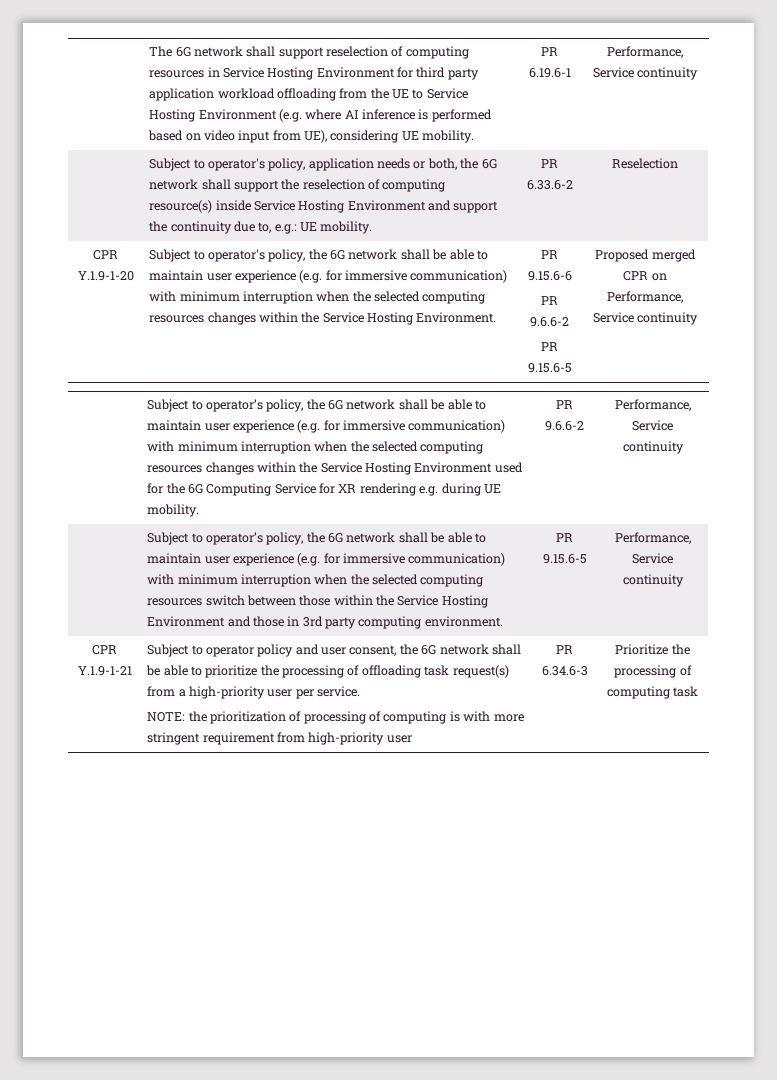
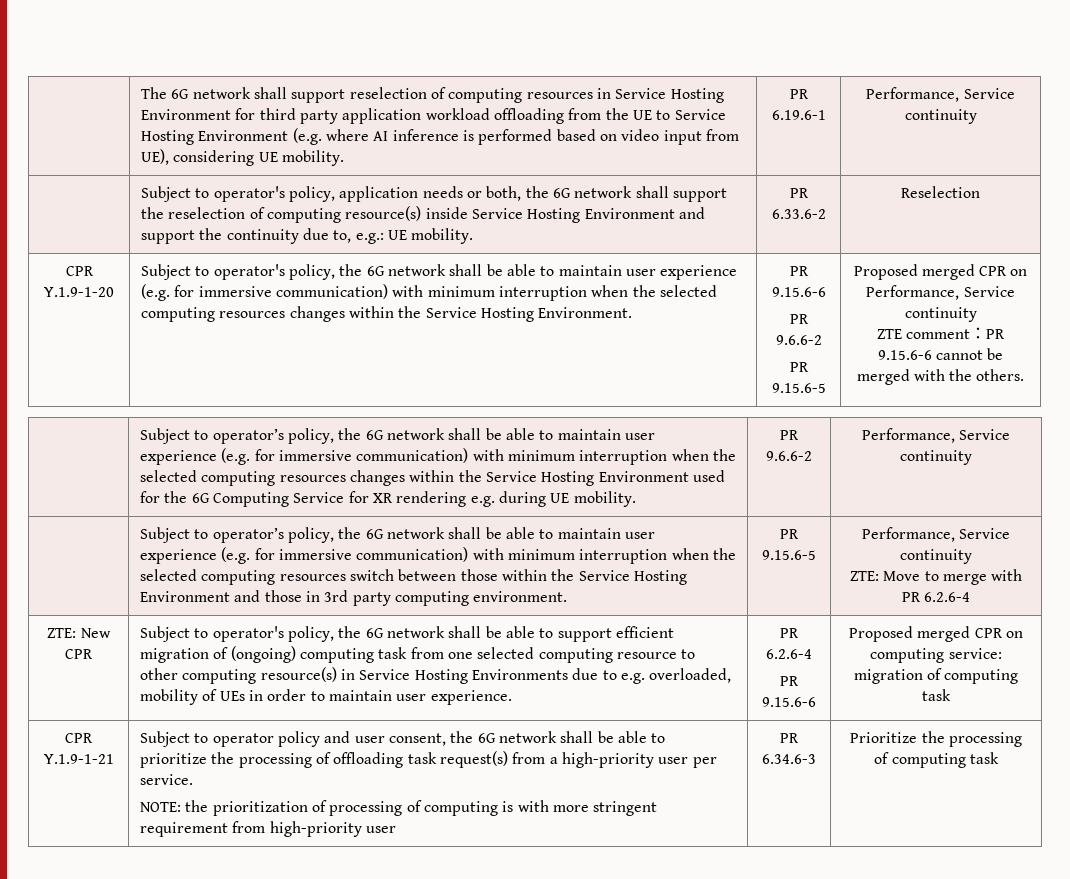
(699, 318) none -> [876,327,1006,339] [877,348,1004,360] [856,369,1025,385] // ZTE comment：PR 9.15.6-6 cannot be merged with the others.
(684, 580) none -> [849,569,1023,585] [901,592,971,602] [47,628,111,638] [65,649,93,659] [139,626,674,642] [139,646,696,663] [139,667,732,684] [139,689,512,705] [779,628,799,638] [765,649,812,659] [779,676,799,686] [761,697,816,707] [849,626,1023,642] [870,648,1002,663] [853,668,1019,684] [921,689,951,701] // ZTE: Move to merge with PR 6.2.6-4 // ZTE: New CPR | Subject to operator's policy, the 6G network shall be able to support efficient migration of (ongoing) computing task from one selected computing resource to other computing resource(s) in Service Hosting Environments due to e.g. overloaded, mobility of UEs in order to maintain user experience. | PR 6.2.6-4 // PR 9.15.6-6 | Proposed merged CPR on computing service: migration of computing task

